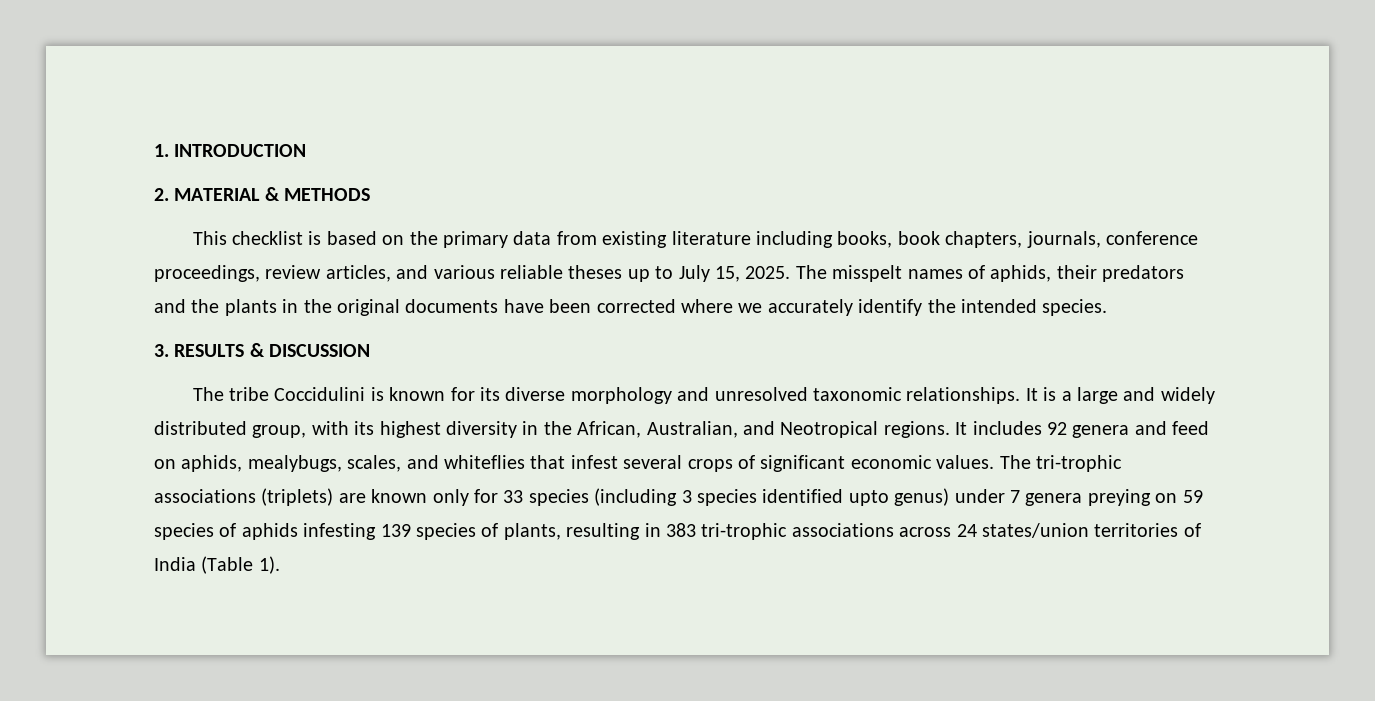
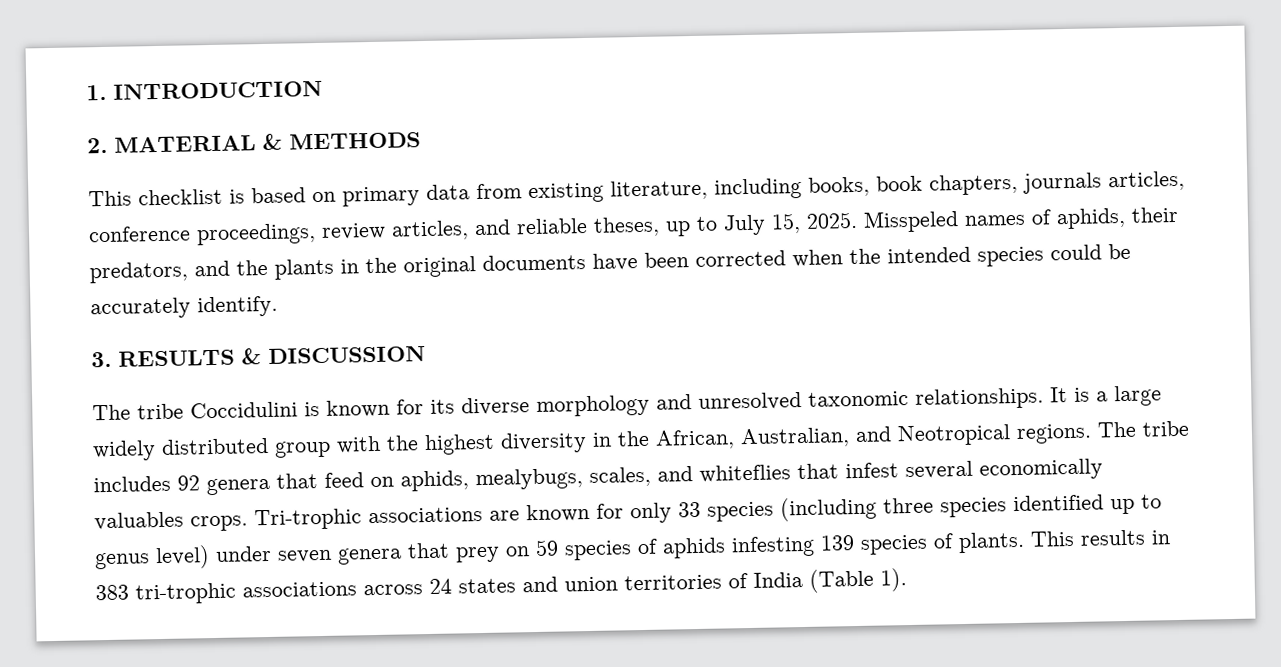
[409,231,438,245] the -> (336, 197) none
[671,231,751,245] literature -> [610,179,708,201] literature,
[1026,231,1101,248] journals, -> [1023,170,1185,194] journals articles,
[433,265,623,279] various reliable theses -> [516,216,660,237] reliable theses,
[795,265,903,282] The misspelt -> [863,210,959,233] Misspeled
[1102,265,1185,282] predators -> [89,261,188,284] predators,
[680,299,1108,316] where we accurately identify the intended species. -> [792,243,1131,268] [90,295,278,320] when the intended species could be accurately identify.
[1123,387,1156,401] and -> (1162, 396) none
[252,421,375,438] group, with its -> [274,435,419,458] group with the
[955,422,968,435] It -> [1097,420,1190,438] The tribe
[1134,421,1167,435] and -> [276,473,318,489] that
[687,455,1122,472] [154,488,498,506] crops of significant economic values. The tri-trophic associations (triplets) are known only for -> [979,458,1103,481] [94,502,672,532] economically valuables crops. Tri-trophic associations are known for only
[681,490,692,503] 3 -> [883,497,934,514] three
[848,488,1151,506] upto genus) under 7 genera preying -> [1110,494,1162,515] [95,542,500,570] up to genus level) under seven genera that prey
[503,523,641,540] plants, resulting -> [958,529,1146,554] plants. This results
[981,523,1089,538] states/union -> [458,576,618,594] states and union

